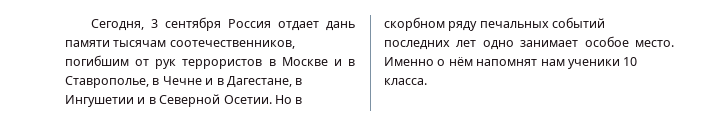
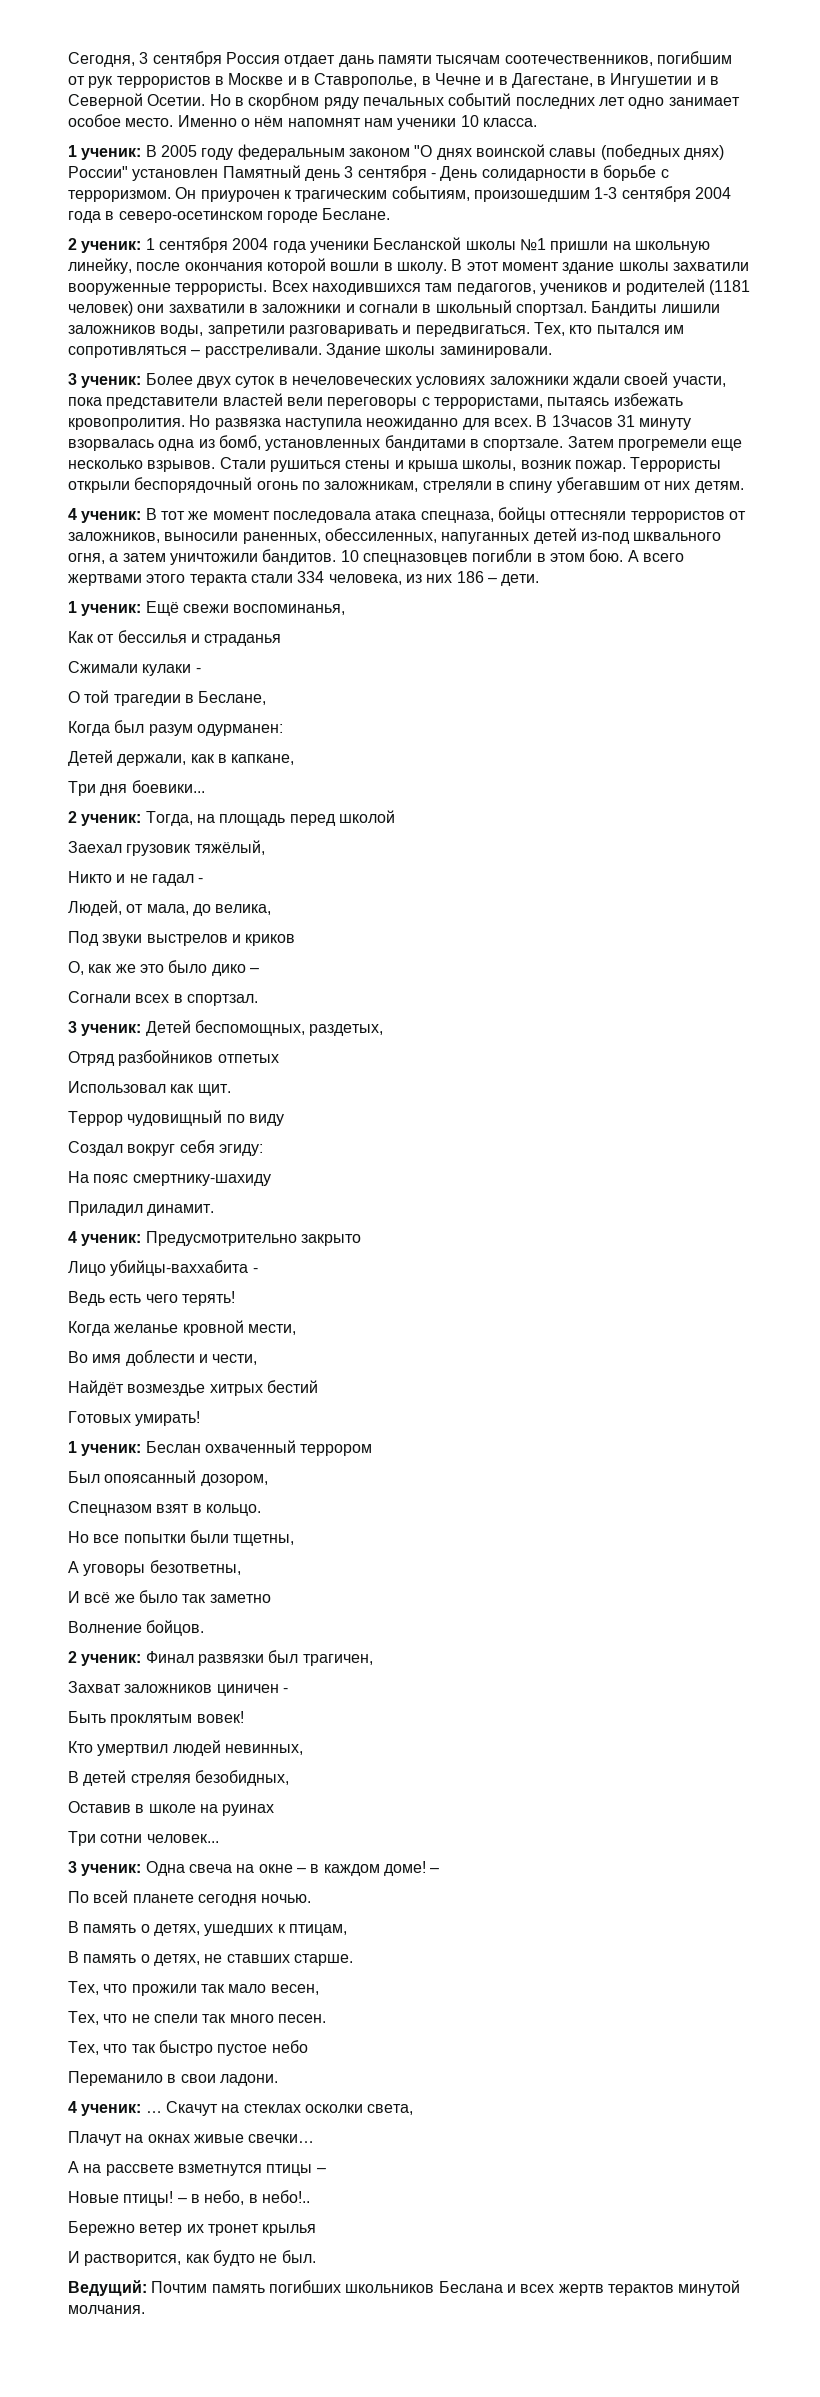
(427, 81) none -> [68,144,724,160] [68,165,669,181] [68,186,731,202] [68,208,391,223] [68,237,710,253] [68,258,749,274] [68,279,750,295] [68,300,720,316] [68,322,684,337] [68,343,552,358] [68,372,726,388] [68,393,683,409] [68,415,692,430] [68,435,743,451] [68,457,722,472] [68,477,744,493] [68,507,746,523] [68,528,722,544] [68,549,684,565] [68,571,540,586] [68,601,346,616] [68,630,282,646] [68,661,201,676] [68,690,267,706] [68,720,283,736] [68,750,295,766] [68,780,205,796] [68,810,395,826] [68,840,265,856] [68,871,204,886] [68,900,272,916] [68,931,296,946] [68,960,259,976] [68,991,258,1006] [68,1020,384,1036] [68,1050,279,1066] [68,1081,231,1096] [68,1110,284,1126] [68,1140,263,1156] [68,1171,271,1186] [68,1201,215,1216] [68,1231,361,1246] [68,1260,258,1276] [68,1291,235,1306] [68,1320,296,1336] [68,1350,258,1366] [68,1380,318,1396] [68,1411,201,1426] [68,1440,373,1456] [68,1470,268,1486] [68,1501,261,1516] [68,1530,295,1546] [68,1560,241,1576] [68,1590,271,1603] [68,1620,205,1636] [68,1650,373,1666] [68,1681,288,1696] [68,1711,244,1726] [68,1740,303,1756] [68,1770,289,1786] [68,1801,275,1816] [68,1831,219,1846] [68,1861,440,1876] [68,1890,312,1906] [68,1921,347,1936] [68,1951,353,1966] [68,1981,319,1996] [68,2011,326,2025] [68,2040,308,2056] [68,2071,278,2086] [68,2101,414,2116] [68,2131,315,2146] [68,2161,326,2176] [68,2190,310,2206] [68,2221,317,2236] [68,2250,316,2266] [68,2280,741,2296] [68,2305,145,2314] // 1 ученик: В 2005 году федеральным законом "О днях воинской славы (победных днях) России" установлен Памятный день 3 сентября - День солидарности в борьбе с терроризмом. Он приурочен к трагическим событиям, произошедшим 1-3 сентября 2004 года в северо-осетинском городе Беслане. // 2 ученик: 1 сентября 2004 года ученики Бесланской школы №1 пришли на школьную линейку, после окончания которой вошли в школу. В этот момент здание школы захватили вооруженные террористы. Всех находившихся там педагогов, учеников и родителей (1181 человек) они захватили в заложники и согнали в школьный спортзал. Бандиты лишили заложников воды, запретили разговаривать и передвигаться. Тех, кто пытался им сопротивляться – расстреливали. Здание школы заминировали. // 3 ученик: Более двух суток в нечеловеческих условиях заложники ждали своей участи, пока представители властей вели переговоры с террористами, пытаясь избежать кровопролития. Но развязка наступила неожиданно для всех. В 13часов 31 минуту взорвалась одна из бомб, установленных бандитами в спортзале. Затем прогремели еще несколько взрывов. Стали рушиться стены и крыша школы, возник пожар. Террористы открыли беспорядочный огонь по заложникам, стреляли в спину убегавшим от них детям. // 4 ученик: В тот же момент последовала атака спецназа, бойцы оттесняли террористов от заложников, выносили раненных, обессиленных, напуганных детей из-под шквального огня, а затем уничтожили бандитов. 10 спецназовцев погибли в этом бою. А всего жертвами этого теракта стали 334 человека, из них 186 – дети. // 1 ученик: Ещё свежи воспоминанья, // Как от бессилья и страданья // Сжимали кулаки - // О той трагедии в Беслане, // Когда был разум одурманен: // Детей держали, как в капкане, // Три дня боевики... // 2 ученик: Тогда, на площадь перед школой // Заехал грузовик тяжёлый, // Никто и не гадал - // Людей, от мала, до велика, // Под звуки выстрелов и криков // О, как же это было дико – // Согнали всех в спортзал. // 3 ученик: Детей беспомощных, раздетых, // Отряд разбойников отпетых // Использовал как щит. // Террор чудовищный по виду // Создал вокруг себя эгиду: // На пояс смертнику-шахиду // Приладил динамит. // 4 ученик: Предусмотрительно закрыто // Лицо убийцы-ваххабита - // Ведь есть чего терять! // Когда желанье кровной мести, // Во имя доблести и чести, // Найдёт возмездье хитрых бестий // Готовых умирать! // 1 ученик: Беслан охваченный террором // Был опоясанный дозором, // Спецназом взят в кольцо. // Но все попытки были тщетны, // А уговоры безответны, // И всё же было так заметно // Волнение бойцов. // 2 ученик: Финал развязки был трагичен, // Захват заложников циничен - // Быть проклятым вовек! // Кто умертвил людей невинных, // В детей стреляя безобидных, // Оставив в школе на руинах // Три сотни человек... // 3 ученик: Одна свеча на окне – в каждом доме! – // По всей планете сегодня ночью. // В память о детях, ушедших к птицам, // В память о детях, не ставших старше. // Тех, что прожили так мало весен, // Тех, что не спели так много песен. // Тех, что так быстро пустое небо // Переманило в свои ладони. // 4 ученик: … Скачут на стеклах осколки света, // Плачут на окнах живые свечки… // А на рассвете взметнутся птицы – // Новые птицы! – в небо, в небо!.. // Бережно ветер их тронет крылья // И растворится, как будто не был. // Ведущий: Почтим память погибших школьников Беслана и всех жертв терактов минутой молчания.

